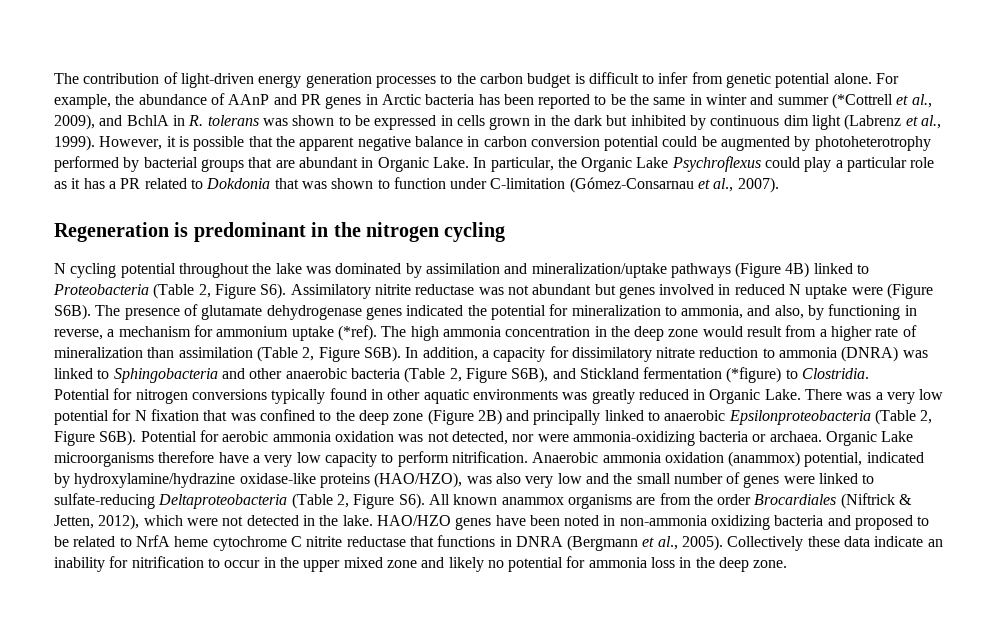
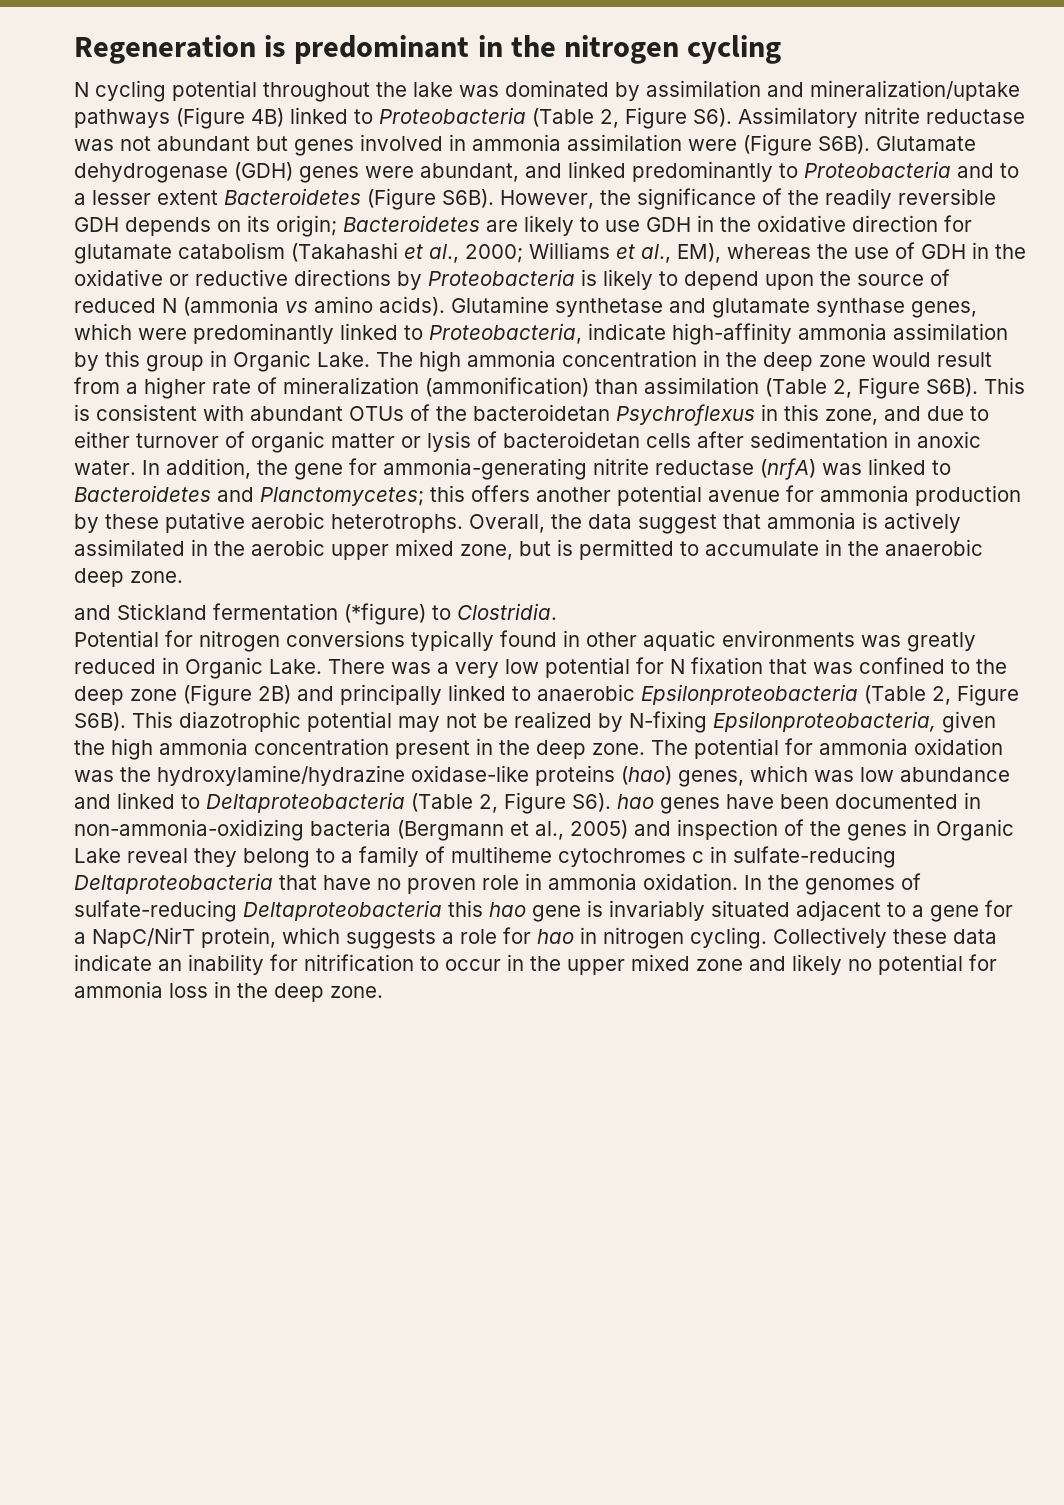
[54,72,900,88] [54,93,932,109] [54,114,942,130] [54,135,931,151] [54,156,935,172] [54,177,779,193] The contribution of light-driven energy generation processes to the carbon budget is difficult to infer from genetic potential alone. For example, the abundance of AAnP and PR genes in Arctic bacteria has been reported to be the same in winter and summer (*Cottrell et al., 2009), and BchlA in R. tolerans was shown to be expressed in cells grown in the dark but inhibited by continuous dim light (Labrenz et al., 1999). However, it is possible that the apparent negative balance in carbon conversion potential could be augmented by photoheterotrophy performed by bacterial groups that are abundant in Organic Lake. In particular, the Organic Lake Psychroflexus could play a particular role as it has a PR related to Dokdonia that was shown to function under C-limitation (Gómez-Consarnau et al., 2007). // -> (74, 49) none
[734,283,934,299] [54,304,917,320] [54,325,377,341] reduced N uptake were (Figure S6B). The presence of glutamate dehydrogenase genes indicated the potential for mineralization to ammonia, and also, by functioning in reverse, a mechanism for ammonium uptake (*ref). -> [472,134,976,156] [74,161,1019,183] [74,188,996,210] [74,215,972,237] [74,242,1026,264] [74,269,950,290] [74,296,977,318] [74,323,1008,345] [74,350,370,372] ammonia assimilation were (Figure S6B). Glutamate dehydrogenase (GDH) genes were abundant, and linked predominantly to Proteobacteria and to a lesser extent Bacteroidetes (Figure S6B). However, the significance of the readily reversible GDH depends on its origin; Bacteroidetes are likely to use GDH in the oxidative direction for glutamate catabolism (Takahashi et al., 2000; Williams et al., EM), whereas the use of GDH in the oxidative or reductive directions by Proteobacteria is likely to depend upon the source of reduced N (ammonia vs amino acids). Glutamine synthetase and glutamate synthase genes, which were predominantly linked to Proteobacteria, indicate high-affinity ammonia assimilation by this group in Organic Lake.
(143, 352) none -> [425,377,589,397] (ammonification)
[405,346,928,362] [54,367,549,383] In addition, a capacity for dissimilatory nitrate reduction to ammonia (DNRA) was linked to Sphingobacteria and other anaerobic bacteria (Table 2, Figure S6B), -> [984,377,1025,394] [74,404,989,426] [74,431,981,453] [74,458,951,480] [74,485,1021,506] [74,512,961,534] [74,539,983,560] [74,568,183,587] This is consistent with abundant OTUs of the bacteroidetan Psychroflexus in this zone, and due to either turnover of organic matter or lysis of bacteroidetan cells after sedimentation in anoxic water. In addition, the gene for ammonia-generating nitrite reductase (nrfA) was linked to Bacteroidetes and Planctomycetes; this offers another potential avenue for ammonia production by these putative aerobic heterotrophs. Overall, the data suggest that ammonia is actively assimilated in the aerobic upper mixed zone, but is permitted to accumulate in the anaerobic deep zone. //
[140,430,914,446] [54,451,924,467] [54,472,875,488] [54,493,155,509] Potential for aerobic ammonia oxidation was not detected, nor were ammonia-oxidizing bacteria or archaea. Organic Lake microorganisms therefore have a very low capacity to perform nitrification. Anaerobic ammonia oxidation (anammox) potential, indicated by hydroxylamine/hydrazine oxidase-like proteins (HAO/HZO), was also very low and the small number of genes were linked to sulfate-reducing -> [132,711,996,733] [74,738,1003,760] [74,765,1010,787] [74,792,200,809] This diazotrophic potential may not be realized by N-fixing Epsilonproteobacteria, given the high ammonia concentration present in the deep zone. The potential for ammonia oxidation was the hydroxylamine/hydrazine oxidase-like proteins (hao) genes, which was low abundance and linked to
[428,493,913,509] [54,514,930,530] [54,535,724,551] All known anammox organisms are from the order Brocardiales (Niftrick & Jetten, 2012), which were not detected in the lake. HAO/HZO genes have been noted in non-ammonia oxidizing bacteria and proposed to be related to NrfA heme cytochrome C nitrite reductase that functions in DNRA (Bergmann et al., 2005). -> [617,792,981,814] [74,819,1014,841] [74,846,896,868] [74,873,921,895] [74,900,1013,922] [74,927,767,949] hao genes have been documented in non-ammonia-oxidizing bacteria (Bergmann et al., 2005) and inspection of the genes in Organic Lake reveal they belong to a family of multiheme cytochromes c in sulfate-reducing Deltaproteobacteria that have no proven role in ammonia oxidation. In the genomes of sulfate-reducing Deltaproteobacteria this hao gene is invariably situated adjacent to a gene for a NapC/NirT protein, which suggests a role for hao in nitrogen cycling.

